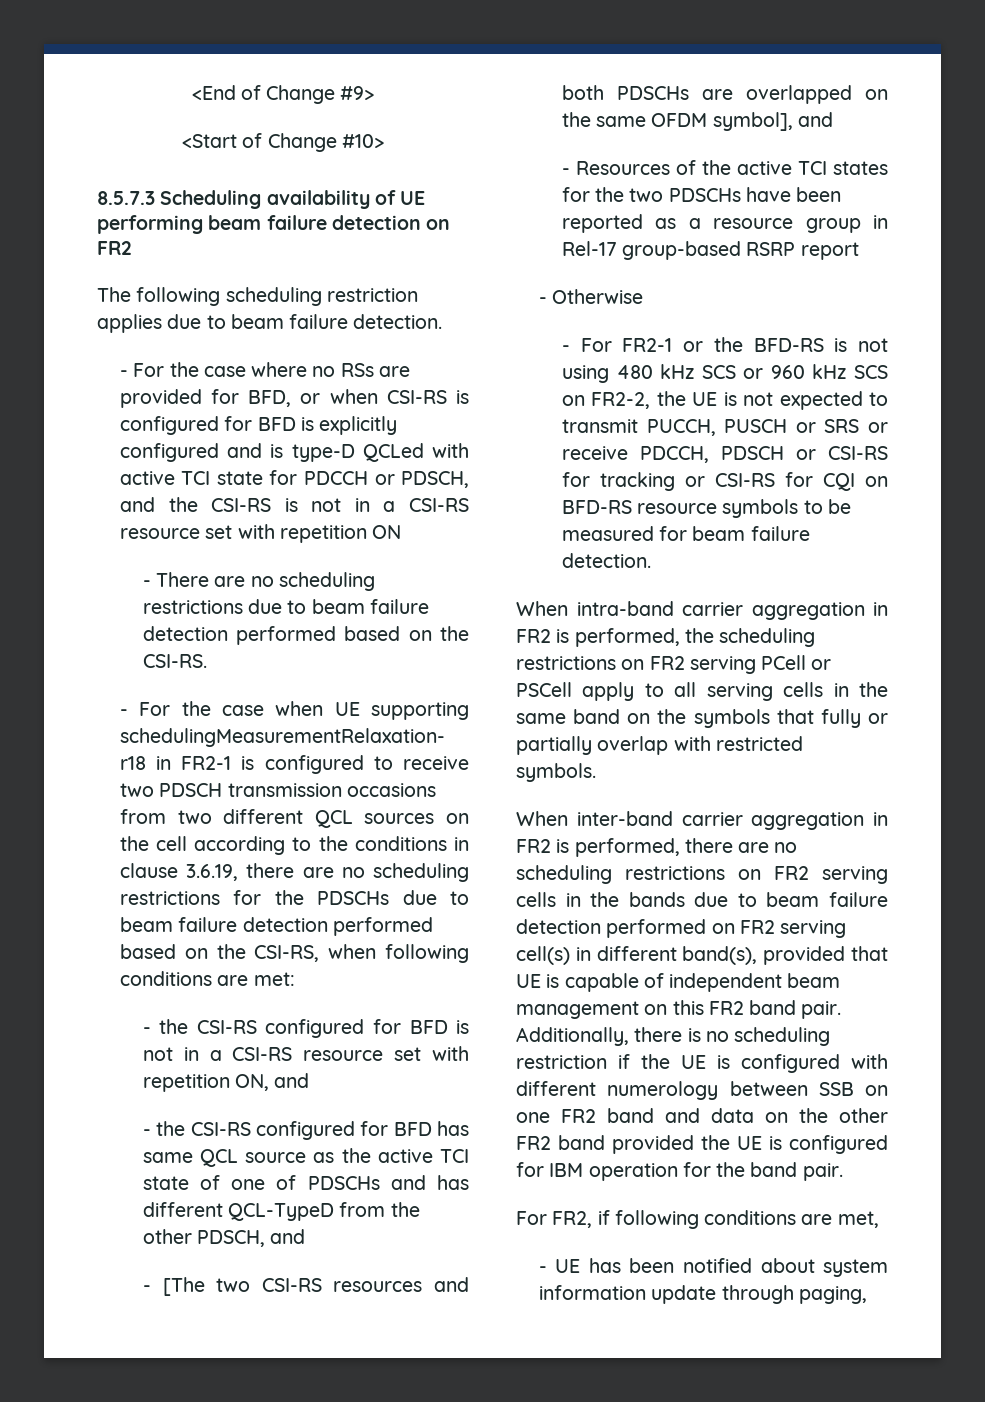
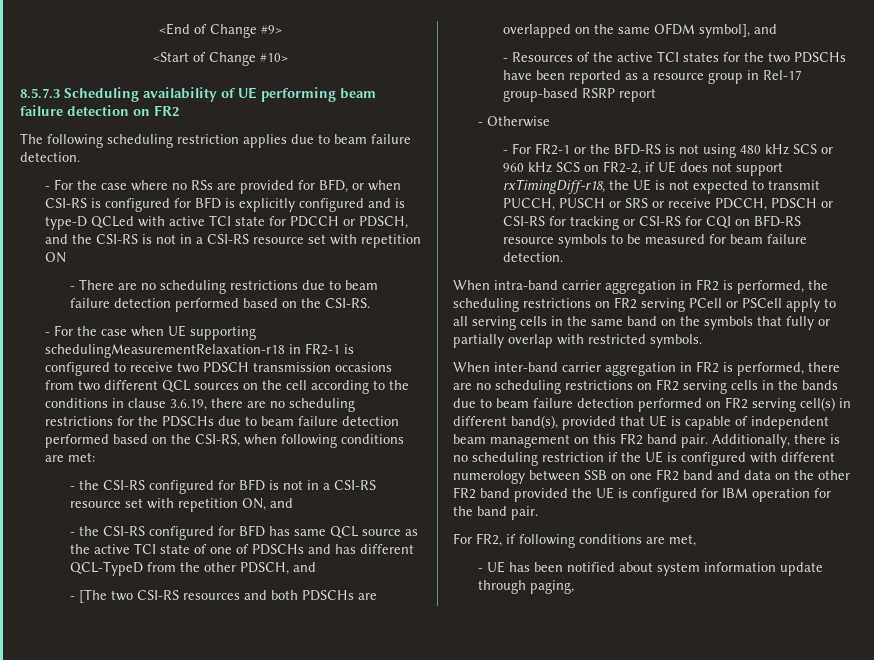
(651, 400) none -> [644,161,783,176] [502,179,605,194] if UE does not support rxTimingDiff-r18,

